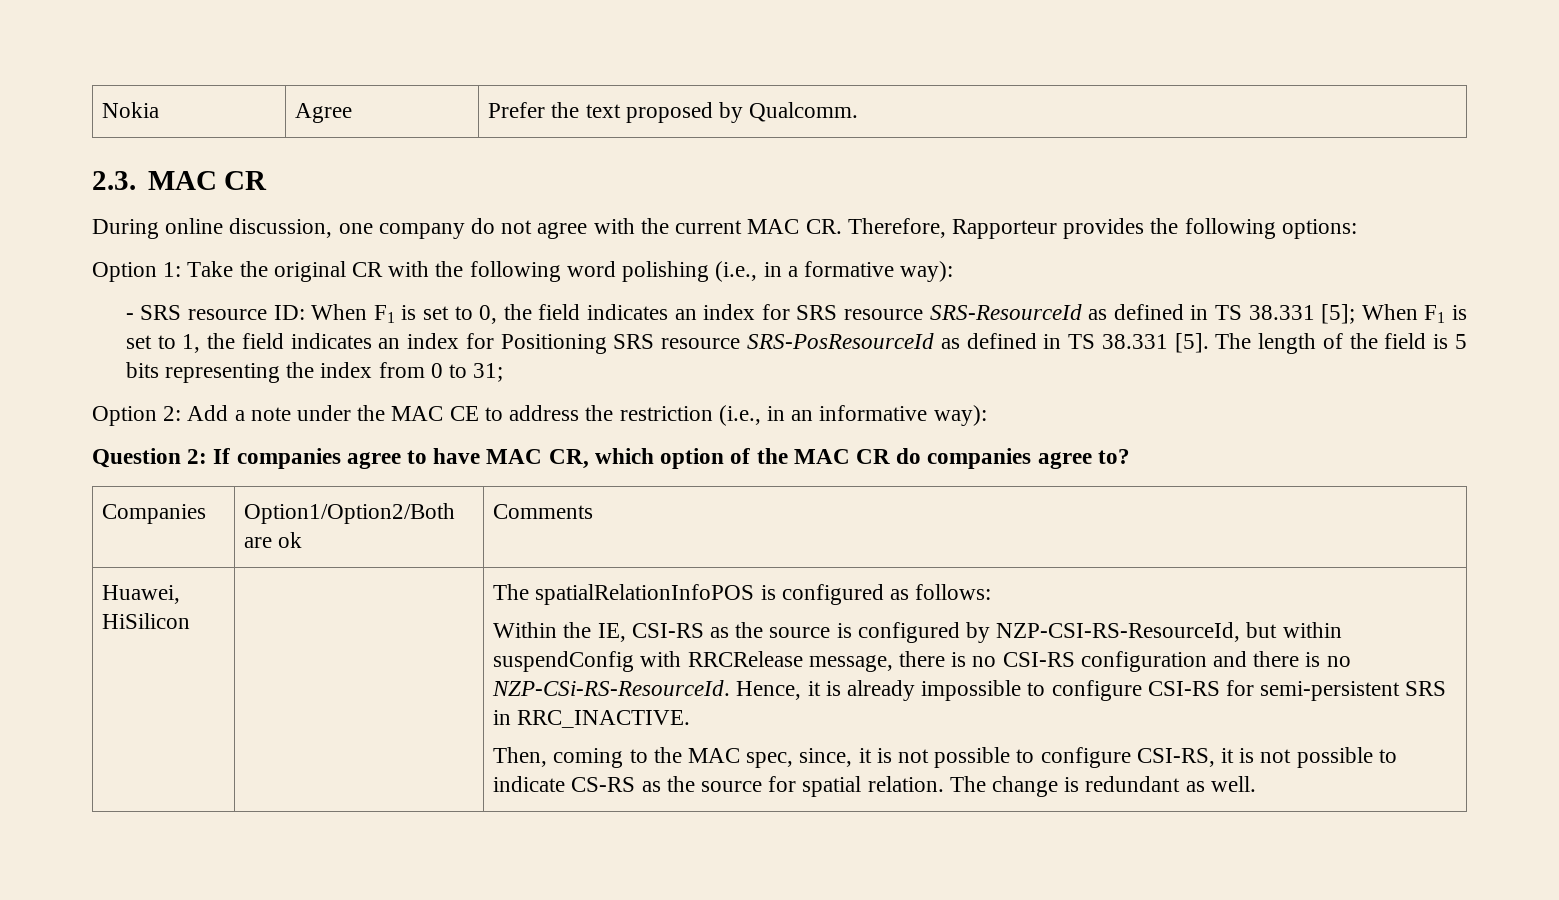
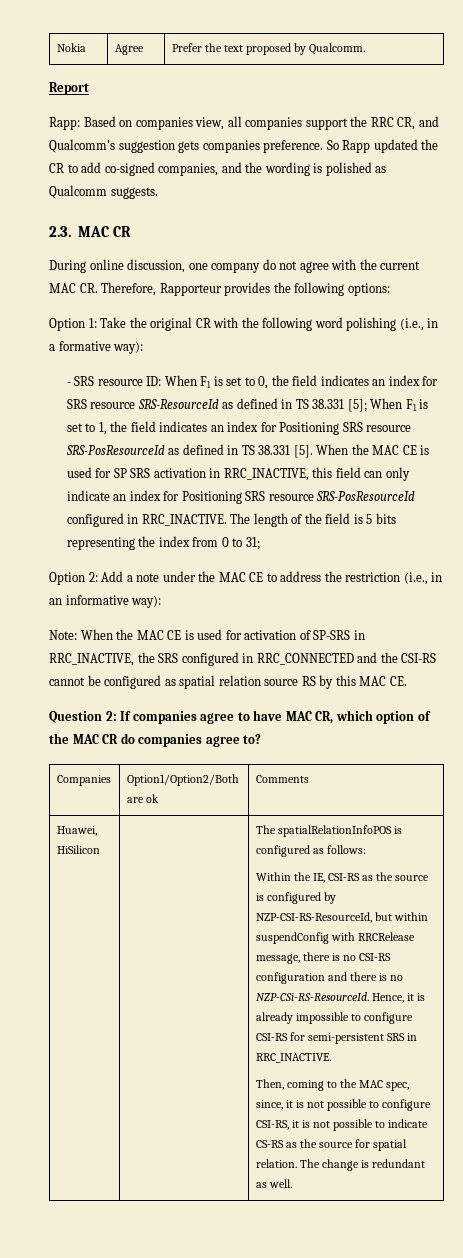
(859, 112) none -> [49,82,89,95] [49,116,439,130] [49,139,439,153] [49,162,387,176] [49,185,158,199] // Report // Rapp: Based on companies view, all companies support the RRC CR, and Qualcomm’s suggestion gets companies preference. So Rapp updated the CR to add co-signed companies, and the wording is polished as Qualcomm suggests.
(1209, 343) none -> [316,444,430,455] [66,467,410,481] [66,490,416,504] [66,513,227,527] When the MAC CE is used for SP SRS activation in RRC_INACTIVE, this field can only indicate an index for Positioning SRS resource SRS-PosResourceId configured in RRC_INACTIVE.
(987, 415) none -> [49,629,365,640] [49,652,437,666] [49,675,407,689] // Note: When the MAC CE is used for activation of SP-SRS in RRC_INACTIVE, the SRS configured in RRC_CONNECTED and the CSI-RS cannot be configured as spatial relation source RS by this MAC CE.

